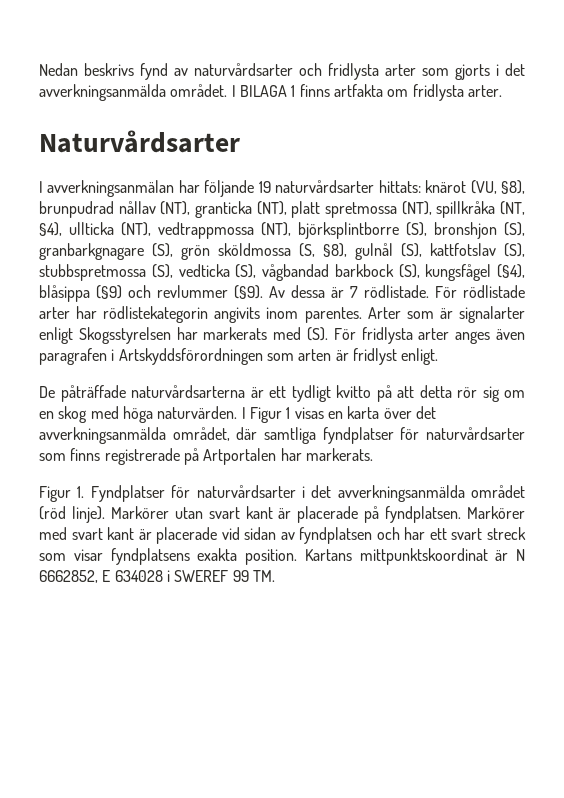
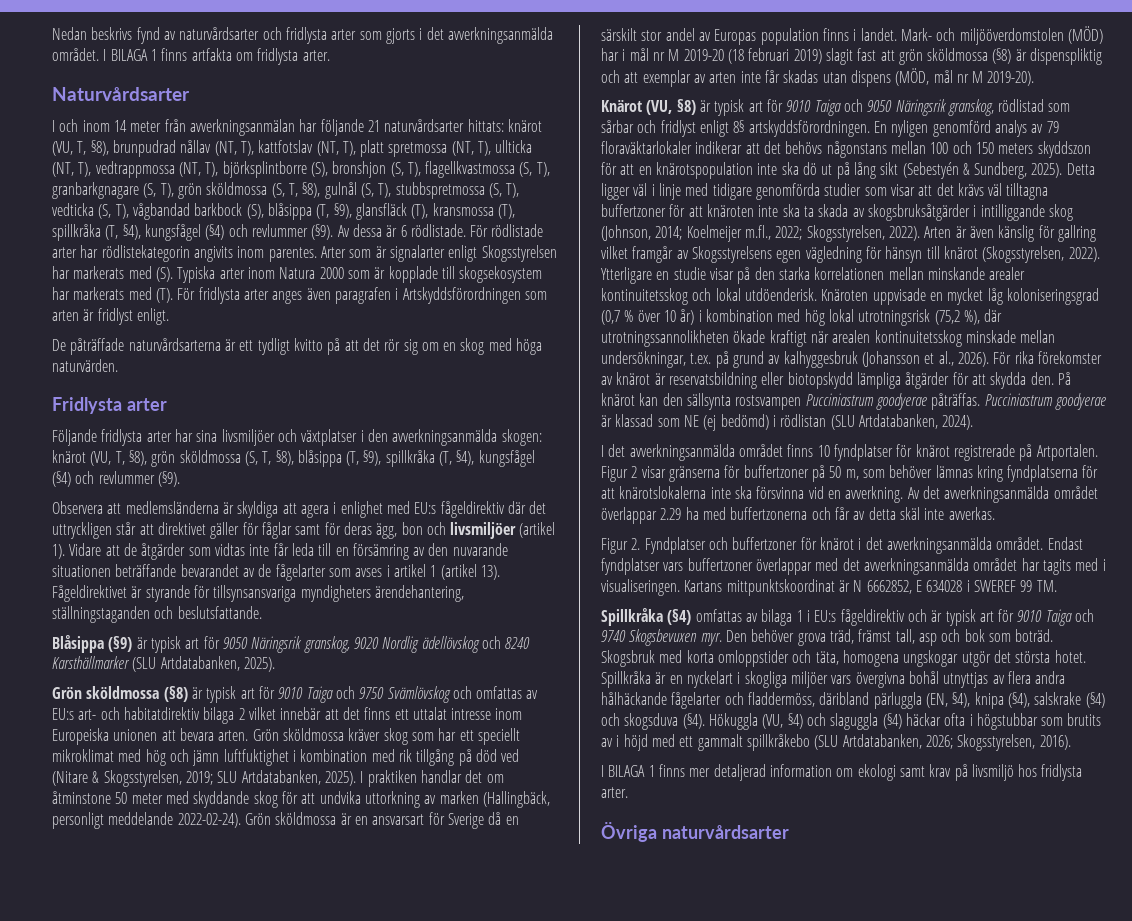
(43, 187) none -> [59,119,186,132] och inom 14 meter från
[258,181,271,193] 19 -> [367,120,380,132] 21
(497, 187) none -> [77,141,87,155] T,
[160,201,525,218] [39,222,525,239] [39,243,315,260] (NT), granticka (NT), platt spretmossa (NT), spillkråka (NT, §4), ullticka (NT), vedtrappmossa (NT), björksplintborre (S), bronshjon (S), granbarkgnagare (S), grön sköldmossa (S, -> [214,140,533,157] [52,161,550,178] [52,182,298,199] (NT, T), kattfotslav (NT, T), platt spretmossa (NT, T), ullticka (NT, T), vedtrappmossa (NT, T), björksplintborre (S), bronshjon (S, T), flagellkvastmossa (S, T), granbarkgnagare (S, T), grön sköldmossa (S, T,
[401,243,525,257] [39,264,525,281] [39,285,122,302] (S), kattfotslav (S), stubbspretmossa (S), vedticka (S), vågbandad barkbock (S), kungsfågel (§4), blåsippa (§9) -> [360,182,520,199] [52,203,515,220] [52,224,225,241] (S, T), stubbspretmossa (S, T), vedticka (S, T), vågbandad barkbock (S), blåsippa (T, §9), glansfläck (T), kransmossa (T), spillkråka (T, §4), kungsfågel (§4)
[350,286,358,298] 7 -> [400,225,407,237] 6
(329, 334) none -> [177,266,543,283] [52,287,173,303] Typiska arter inom Natura 2000 som är kopplade till skogsekosystem har markerats med (T).
[419,385,452,398] detta -> [362,338,380,351] det
[241,406,436,423] [39,427,526,444] [39,448,373,465] [39,485,525,502] [39,506,525,523] [39,527,527,544] [39,548,297,565] I Figur 1 visas en karta över det avverkningsanmälda området, där samtliga fyndplatser för naturvårdsarter som finns registrerade på Artportalen har markerats. // Figur 1. Fyndplatser för naturvårdsarter i det avverkningsanmälda området (röd linje). Markörer utan svart kant är placerade på fyndplatsen. Markörer med svart kant är placerade vid sidan av fyndplatsen och har ett svart streck som visar fyndplatsens exakta position. -> [52,397,167,414] [52,429,542,446] [52,450,535,467] [52,471,180,487] [52,501,547,518] [52,522,556,539] [52,543,508,560] [52,564,500,581] [52,585,464,602] [52,606,262,623] [52,635,531,653] [52,656,275,672] [52,686,539,703] [52,707,523,724] [52,728,520,745] [52,749,520,766] [52,770,504,787] [52,791,550,808] [52,812,519,829] [601,26,1103,45] [601,48,1103,65] [601,68,1035,87] [601,99,1071,116] [601,120,1059,137] [601,141,1091,158] [601,162,1095,179] [601,183,1049,200] [601,204,1073,221] [601,225,1096,242] [601,246,1100,263] [601,267,1026,284] [601,288,1099,305] [601,309,1003,326] [601,330,1056,347] [601,351,1102,368] [601,372,1071,389] [601,393,1106,410] [601,414,974,431] [601,444,1098,461] [601,465,1099,482] [601,486,1098,503] [601,507,995,524] [601,537,1083,554] [601,558,1106,575] [601,579,680,596] // Fridlysta arter // Följande fridlysta arter har sina livsmiljöer och växtplatser i den avverkningsanmälda skogen: knärot (VU, T, §8), grön sköldmossa (S, T, §8), blåsippa (T, §9), spillkråka (T, §4), kungsfågel (§4) och revlummer (§9). // Observera att medlemsländerna är skyldiga att agera i enlighet med EU:s fågeldirektiv där det uttryckligen står att direktivet gäller för fåglar samt för deras ägg, bon och livsmiljöer (artikel 1). Vidare att de åtgärder som vidtas inte får leda till en försämring av den nuvarande situationen beträffande bevarandet av de fågelarter som avses i artikel 1 (artikel 13). Fågeldirektivet är styrande för tillsynsansvariga myndigheters ärendehantering, ställningstaganden och beslutsfattande. // Blåsippa (§9) är typisk art för 9050 Näringsrik granskog, 9020 Nordlig ädellövskog och 8240 Karsthällmarker (SLU Artdatabanken, 2025). // Grön sköldmossa (§8) är typisk art för 9010 Taiga och 9750 Svämlövskog och omfattas av EU:s art- och habitatdirektiv bilaga 2 vilket innebär att det finns ett uttalat intresse inom Europeiska unionen att bevara arten. Grön sköldmossa kräver skog som har ett speciellt mikroklimat med hög och jämn luftfuktighet i kombination med rik tillgång på död ved (Nitare & Skogsstyrelsen, 2019; SLU Artdatabanken, 2025). I praktiken handlar det om åtminstone 50 meter med skyddande skog för att undvika uttorkning av marken (Hallingbäck, personligt meddelande 2022-02-24). Grön sköldmossa är en ansvarsart för Sverige då en särskilt stor andel av Europas population finns i landet. Mark- och miljööverdomstolen (MÖD) har i mål nr M 2019-20 (18 februari 2019) slagit fast att grön sköldmossa (§8) är dispenspliktig och att exemplar av arten inte får skadas utan dispens (MÖD, mål nr M 2019-20). // Knärot (VU, §8) är typisk art för 9010 Taiga och 9050 Näringsrik granskog, rödlistad som sårbar och fridlyst enligt 8§ artskyddsförordningen. En nyligen genomförd analys av 79 floraväktarlokaler indikerar att det behövs någonstans mellan 100 och 150 meters skyddszon för att en knärotspopulation inte ska dö ut på lång sikt (Sebestyén & Sundberg, 2025). Detta ligger väl i linje med tidigare genomförda studier som visar att det krävs väl tilltagna buffertzoner för att knäroten inte ska ta skada av skogsbruksåtgärder i intilliggande skog (Johnson, 2014; Koelmeijer m.fl., 2022; Skogsstyrelsen, 2022). Arten är även känslig för gallring vilket framgår av Skogsstyrelsens egen vägledning för hänsyn till knärot (Skogsstyrelsen, 2022). Ytterligare en studie visar på den starka korrelationen mellan minskande arealer kontinuitetsskog och lokal utdöenderisk. Knäroten uppvisade en mycket låg koloniseringsgrad (0,7 % över 10 år) i kombination med hög lokal utrotningsrisk (75,2 %), där utrotningssannolikheten ökade kraftigt när arealen kontinuitetsskog minskade mellan undersökningar, t.ex. på grund av kalhyggesbruk (Johansson et al., 2026). För rika förekomster av knärot är reservatsbildning eller biotopskydd lämpliga åtgärder för att skydda den. På knärot kan den sällsynta rostsvampen Pucciniastrum goodyerae påträffas. Pucciniastrum goodyerae är klassad som NE (ej bedömd) i rödlistan (SLU Artdatabanken, 2024). // I det avverkningsanmälda området finns 10 fyndplatser för knärot registrerade på Artportalen. Figur 2 visar gränserna för buffertzoner på 50 m, som behöver lämnas kring fyndplatserna för att knärotslokalerna inte ska försvinna vid en avverkning. Av det avverkningsanmälda området överlappar 2.29 ha med buffertzonerna och får av detta skäl inte avverkas. // Figur 2. Fyndplatser och buffertzoner för knärot i det avverkningsanmälda området. Endast fyndplatser vars buffertzoner överlappar med det avverkningsanmälda området har tagits med i visualiseringen.
(275, 576) none -> [601,608,1095,626] [601,629,1054,646] [601,650,1086,667] [601,671,1066,688] [601,692,1105,709] [601,713,1102,730] [601,734,1071,751] [601,764,1083,781] [601,787,628,798] [601,822,789,842] // Spillkråka (§4) omfattas av bilaga 1 i EU:s fågeldirektiv och är typisk art för 9010 Taiga och 9740 Skogsbevuxen myr. Den behöver grova träd, främst tall, asp och bok som boträd. Skogsbruk med korta omloppstider och täta, homogena ungskogar utgör det största hotet. Spillkråka är en nyckelart i skogliga miljöer vars övergivna bohål utnyttjas av flera andra hålhäckande fågelarter och fladdermöss, däribland pärluggla (EN, §4), knipa (§4), salskrake (§4) och skogsduva (§4). Hökuggla (VU, §4) och slaguggla (§4) häckar ofta i högstubbar som brutits av i höjd med ett gammalt spillkråkebo (SLU Artdatabanken, 2026; Skogsstyrelsen, 2016). // I BILAGA 1 finns mer detaljerad information om ekologi samt krav på livsmiljö hos fridlysta arter. // Övriga naturvårdsarter

